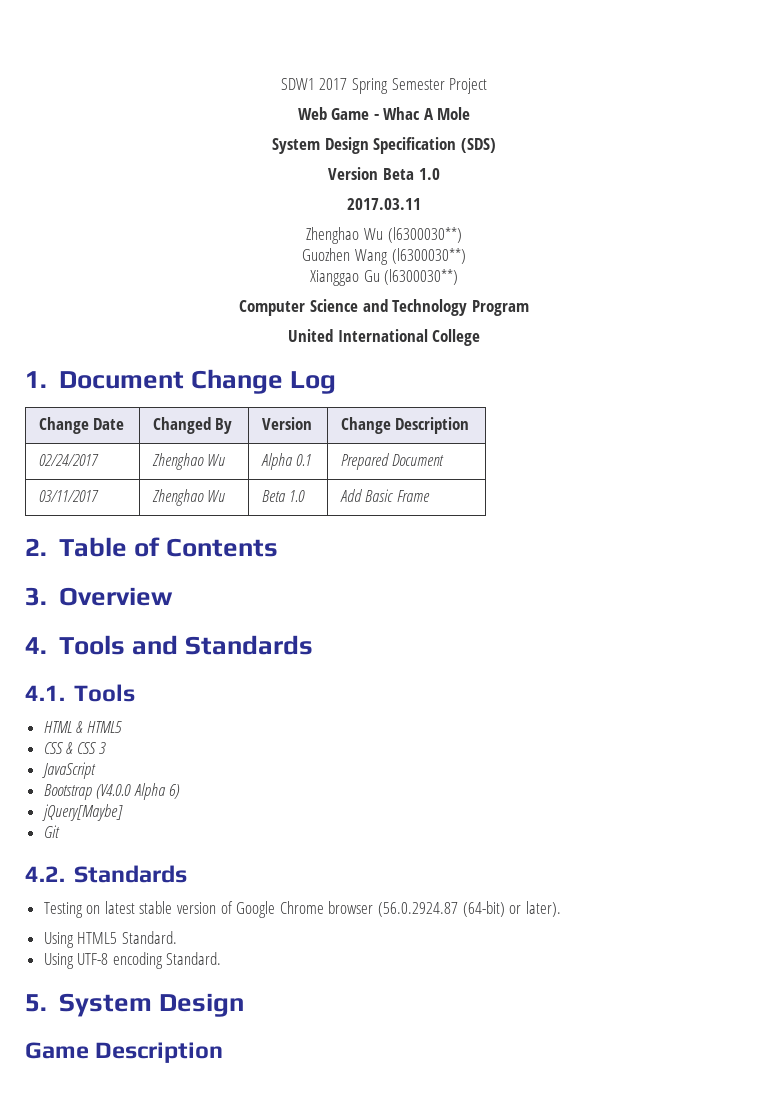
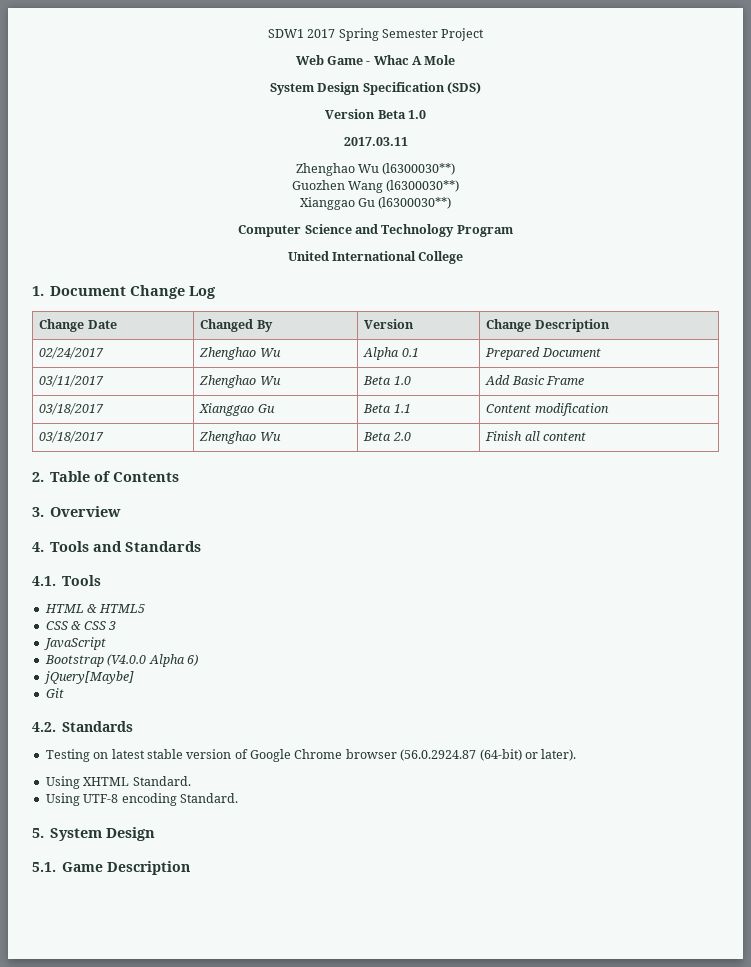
(430, 496) none -> [39,403,105,415] [199,403,275,416] [363,404,411,413] [486,403,609,416] [39,431,105,443] [199,431,281,444] [363,432,411,441] [485,431,587,441] // 03/18/2017 | Xianggao Gu | Beta 1.1 | Content modification // 03/18/2017 | Zhenghao Wu | Beta 2.0 | Finish all content
[77,932,118,944] HTML5 -> [83,777,130,786] XHTML
(244, 1005) none -> [32,862,56,872] 5.1.

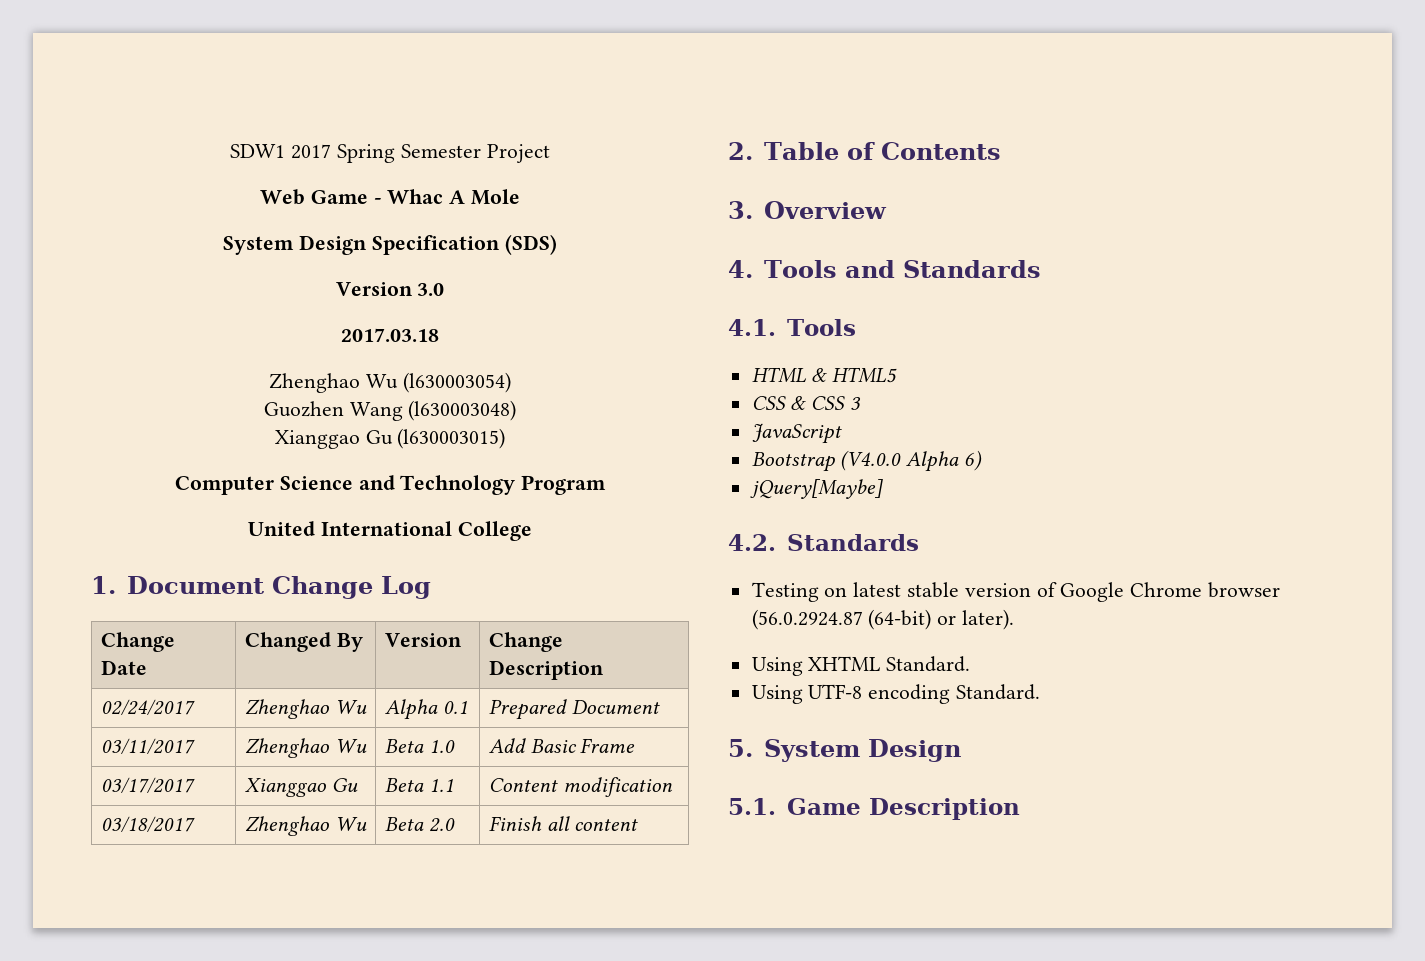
[377,110,426,119] [343,137,408,146] [295,163,456,176] Beta 1.0 // 2017.03.11 // Zhenghao Wu (l6300030**) -> [417,283,445,296] [341,328,439,342] [269,372,511,393] 3.0 // 2017.03.18 // Zhenghao Wu (l630003054)
[386,180,460,192] [299,197,452,210] (l6300030**) // Xianggao Gu (l6300030**) -> [408,400,517,421] [274,428,506,449] (l630003048) // Xianggao Gu (l630003015)
[39,403,105,415] 03/18/2017 -> [100,777,195,793] 03/17/2017
[45,688,64,698] // Git -> (883, 489) none

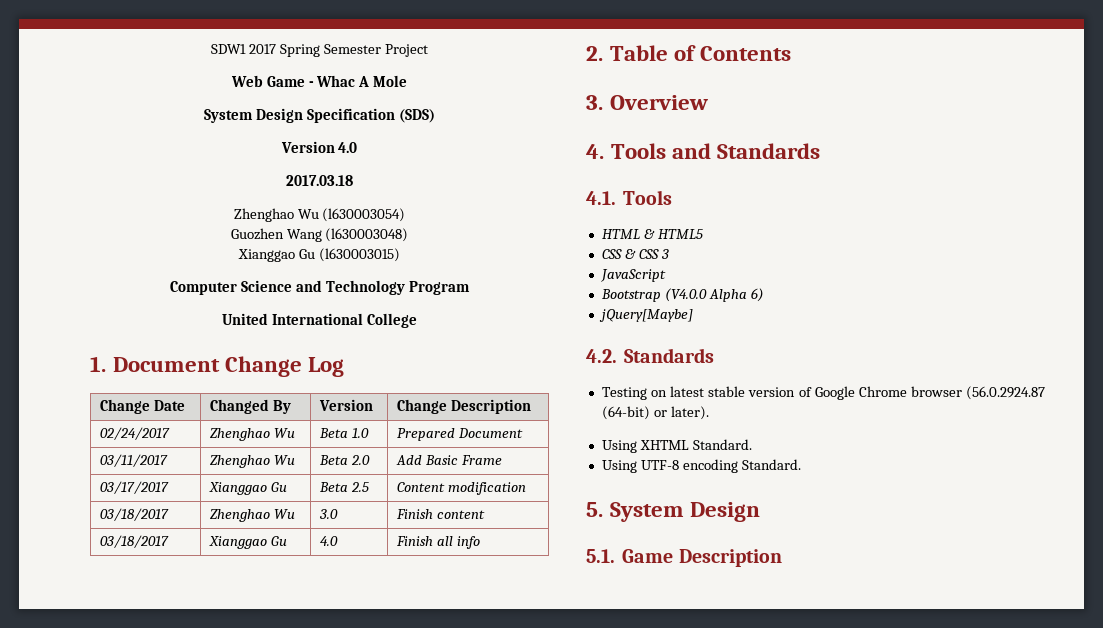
[417,283,445,296] 3.0 -> [338,142,358,153] 4.0
[384,699,468,720] Alpha 0.1 -> [319,428,369,438] Beta 1.0
[428,739,455,753] 1.0 -> [350,455,370,465] 2.0
[428,778,454,792] 1.1 -> [350,482,369,492] 2.5
[384,817,455,832] Beta 2.0 -> [319,509,339,519] [396,509,485,519] [100,535,170,548] [209,536,287,549] [320,536,339,546] 3.0 | Finish content // 03/18/2017 | Xianggao Gu | 4.0
[574,819,639,831] content -> [456,536,480,549] info

